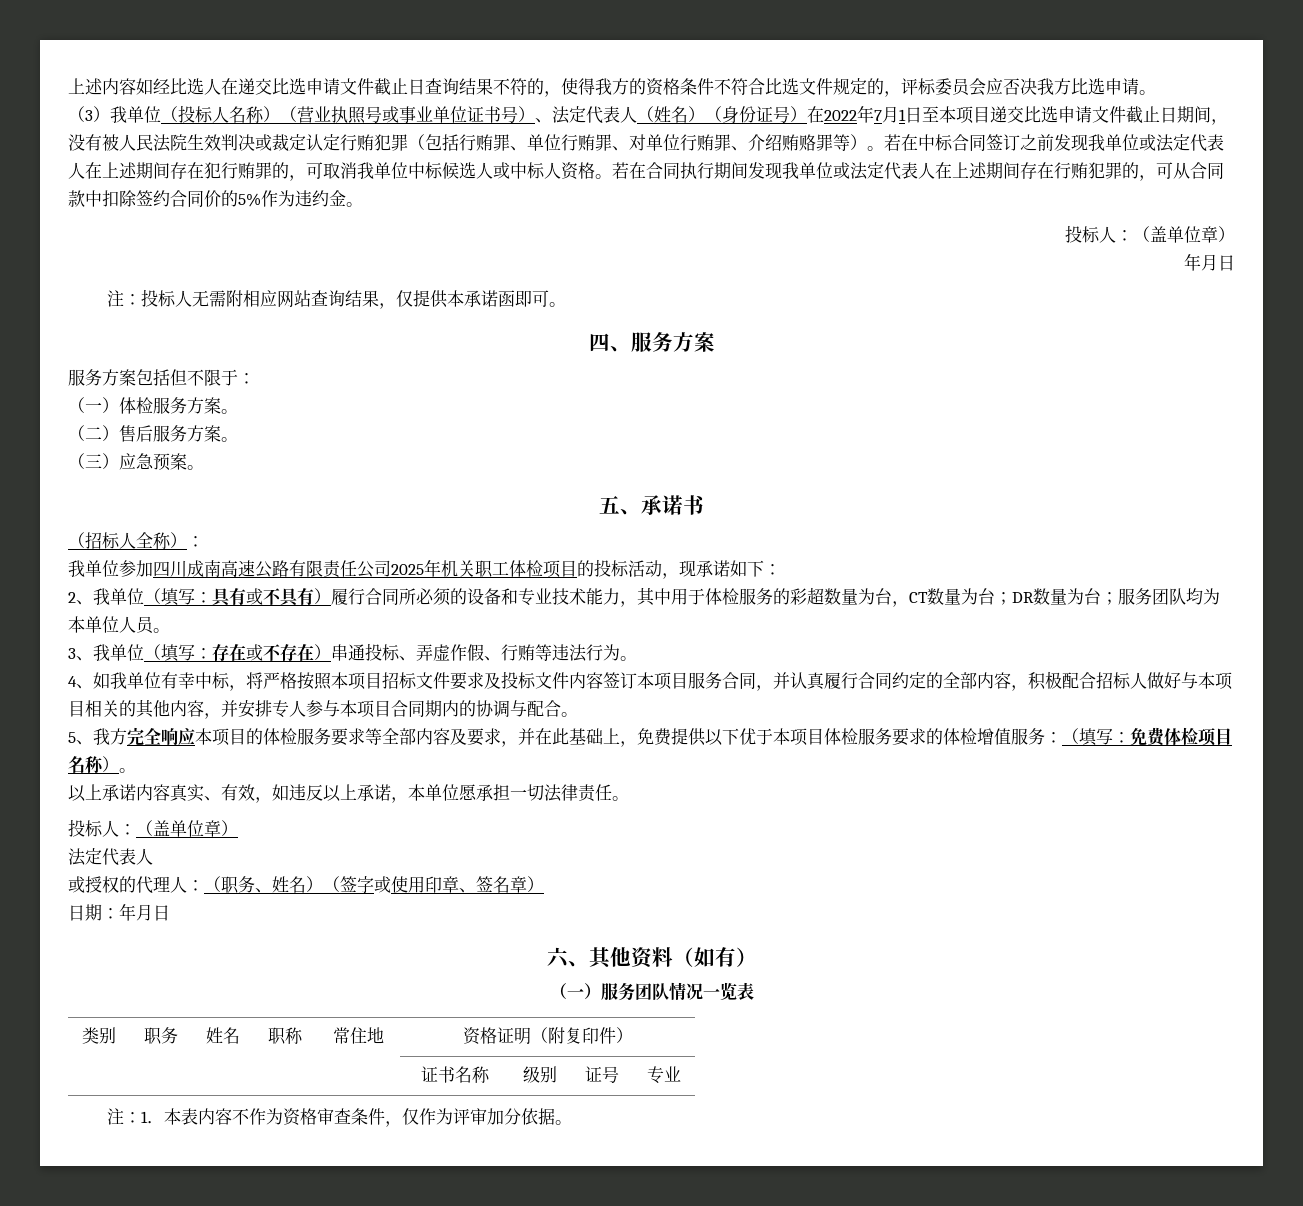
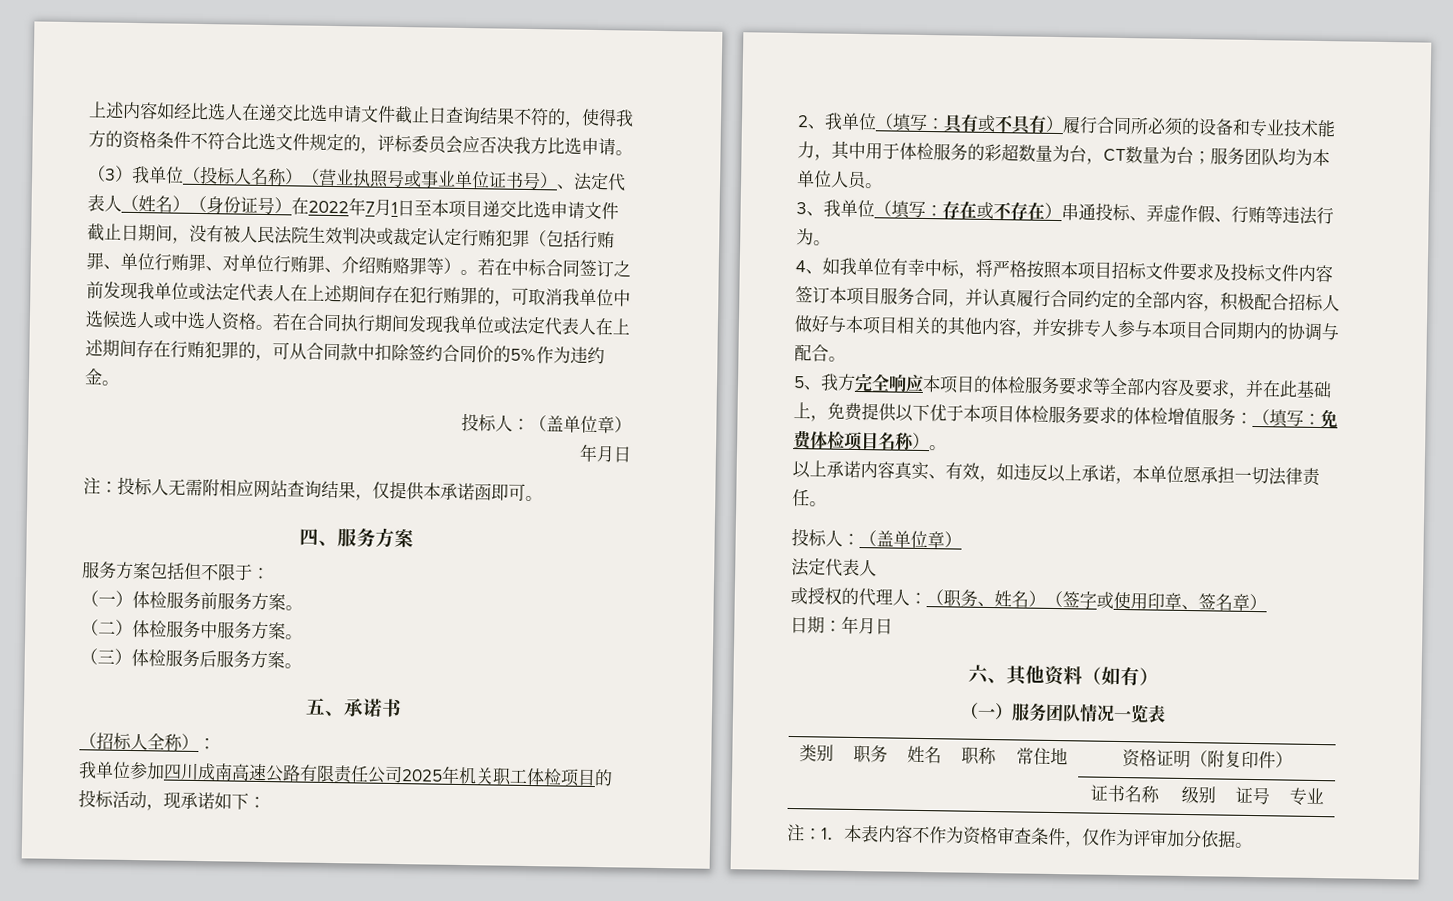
[425,162,443,179] 标 -> [85,310,104,328] 选
[527,162,545,179] 标 -> [187,311,206,330] 选
(187, 405) none -> [200,592,252,610] 前服务
[119,425,153,442] 售后 -> [132,619,218,639] 体检服务中
[119,453,170,471] 应急预 -> [131,648,268,669] 体检服务后服务方
[1012,588,1118,605] DR数量为台； -> (1211, 158) none

